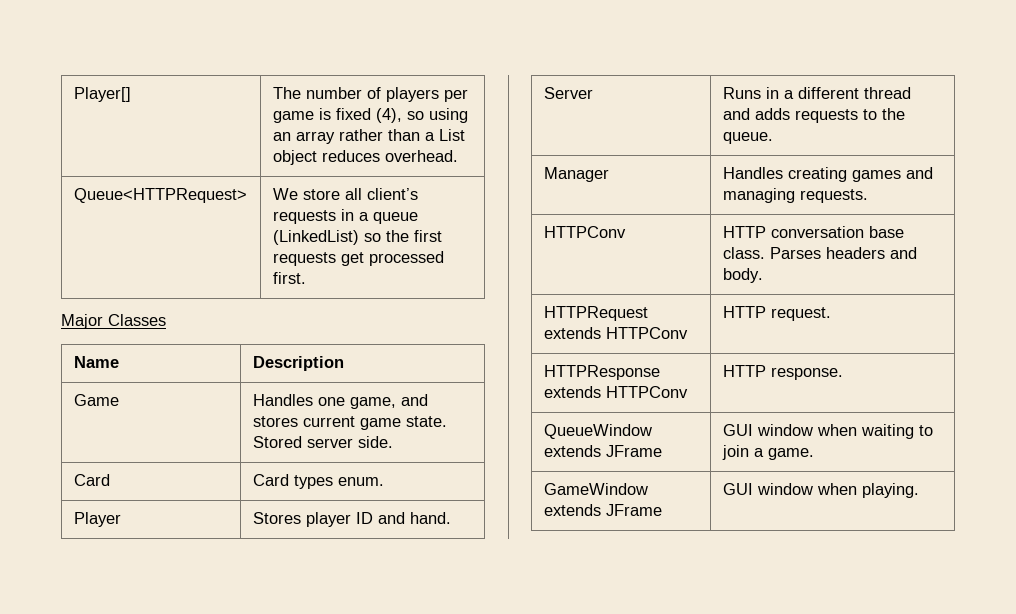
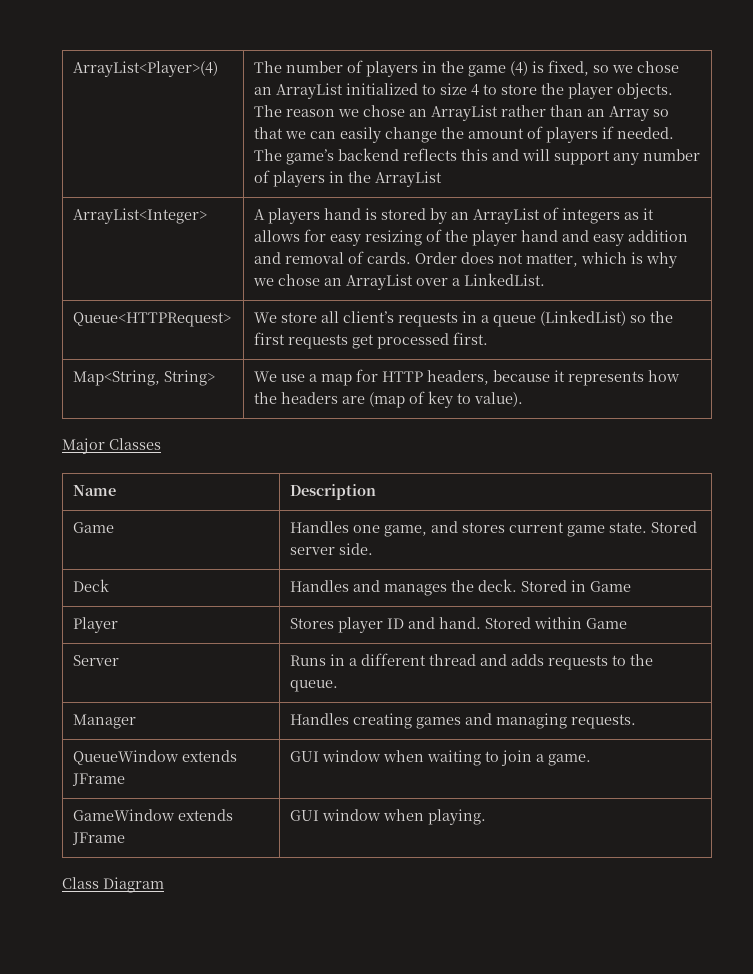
[73,87,131,102] Player[] -> [73,61,219,77] ArrayList<Player>(4)
[443,89,468,102] [272,108,468,123] [272,129,465,144] [272,150,458,165] per game is fixed (4), so using an array rather than a List object reduces overhead. -> [422,60,680,77] [254,83,674,99] [254,105,670,121] [254,126,675,143] [254,148,701,165] [254,170,443,187] [73,208,208,224] [254,207,655,224] [254,229,689,246] [254,251,678,268] [253,273,546,290] in the game (4) is fixed, so we chose an ArrayList initialized to size 4 to store the player objects. The reason we chose an ArrayList rather than an Array so that we can easily change the amount of players if needed. The game’s backend reflects this and will support any number of players in the ArrayList // ArrayList<Integer> | A players hand is stored by an ArrayList of integers as it allows for easy resizing of the player hand and easy addition and removal of cards. Order does not matter, which is why we chose an ArrayList over a LinkedList.
(306, 278) none -> [73,370,216,386] [254,369,681,386] [254,391,524,408] // Map<String, String> | We use a map for HTTP headers, because it represents how the headers are (map of key to value).
[73,474,110,486] [252,474,384,489] Card | Card types enum. -> [73,579,110,592] [290,579,632,596] Deck | Handles and manages the deck. Stored in Game
(451, 518) none -> [485,617,628,629] Stored within Game
[543,226,626,238] [722,226,904,238] [722,247,917,259] [722,268,763,283] [543,306,648,321] [543,327,688,339] [722,306,831,321] [543,365,660,380] [543,386,688,398] [722,365,843,380] // HTTPConv | HTTP conversation base class. Parses headers and body. // HTTPRequest extends HTTPConv | HTTP request. // HTTPResponse extends HTTPConv | HTTP response. -> (637, 721) none
(919, 490) none -> [62,877,164,893] // Class Diagram

